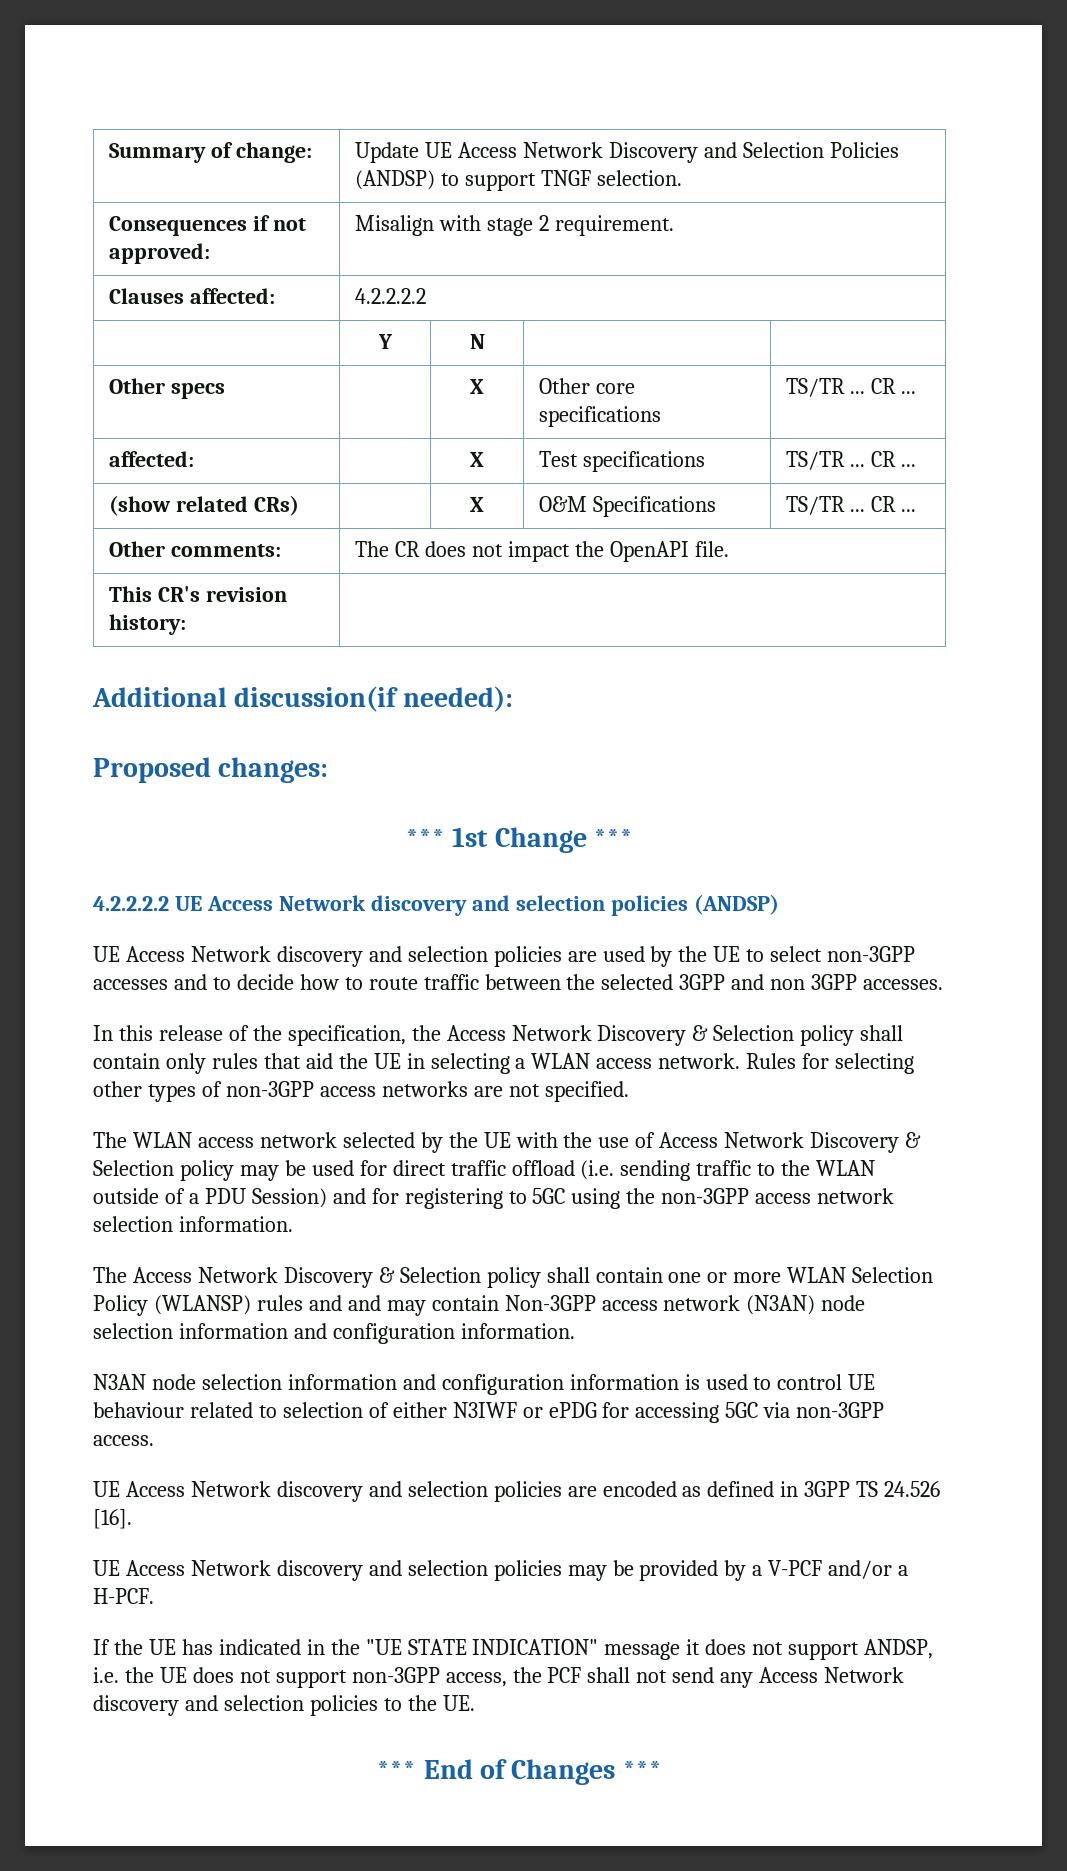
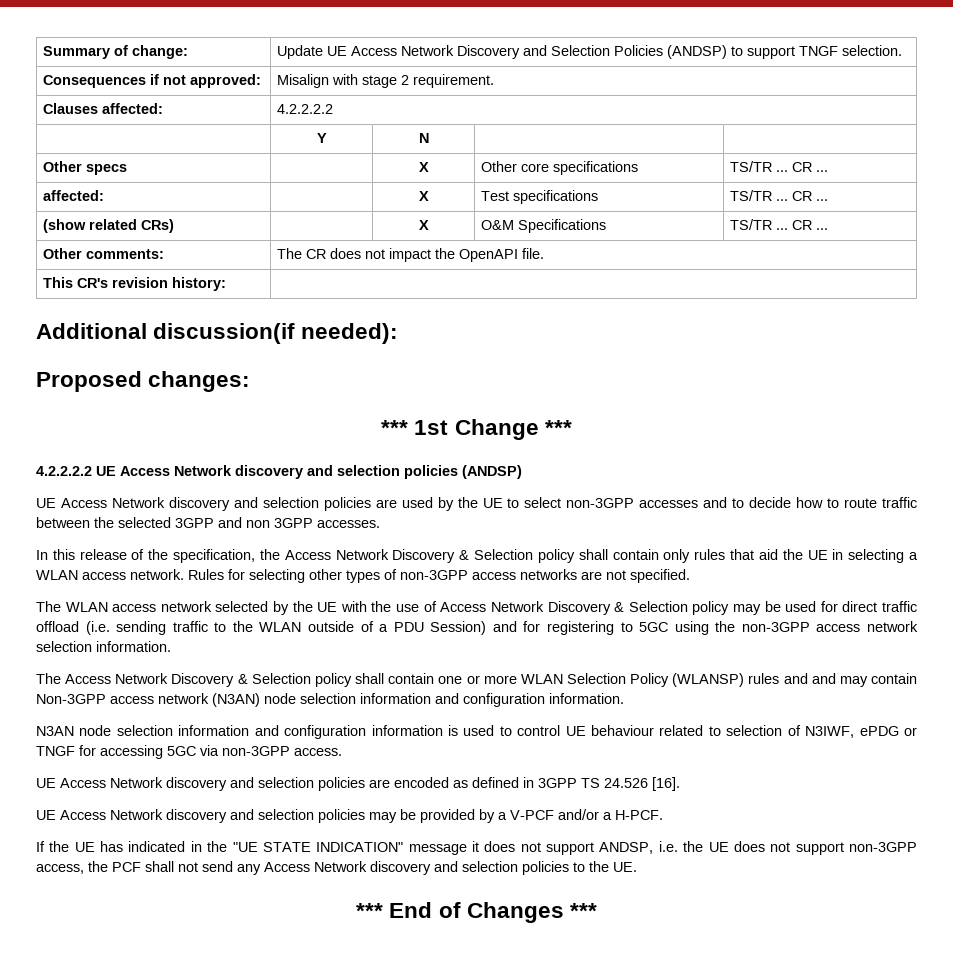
[392,1402,597,1418] either N3IWF or ePDG -> [805,726,918,738] [36,746,75,756] N3IWF, ePDG or TNGF

